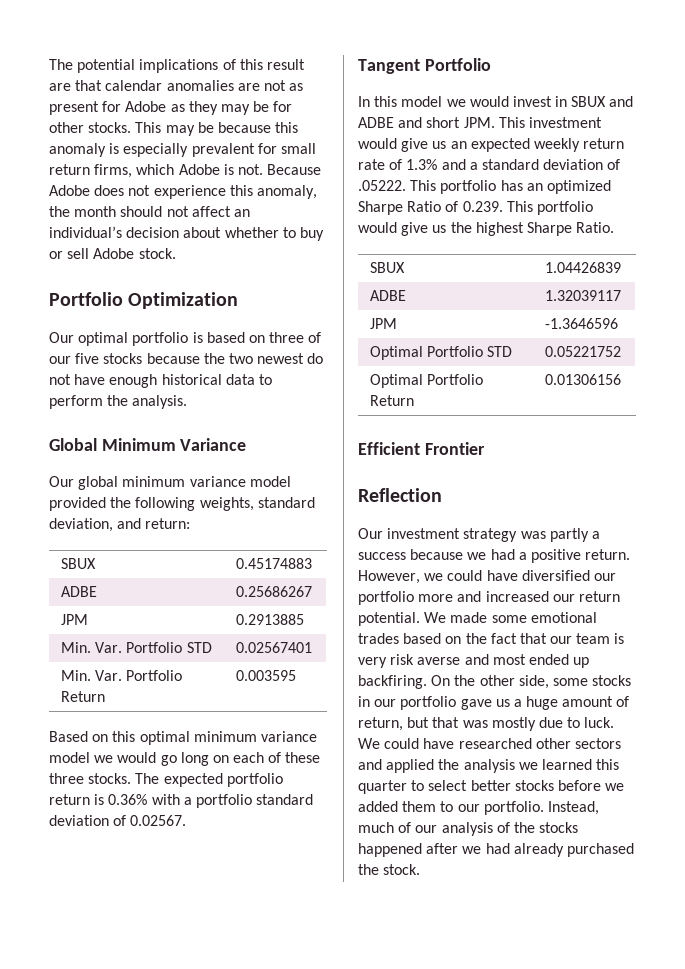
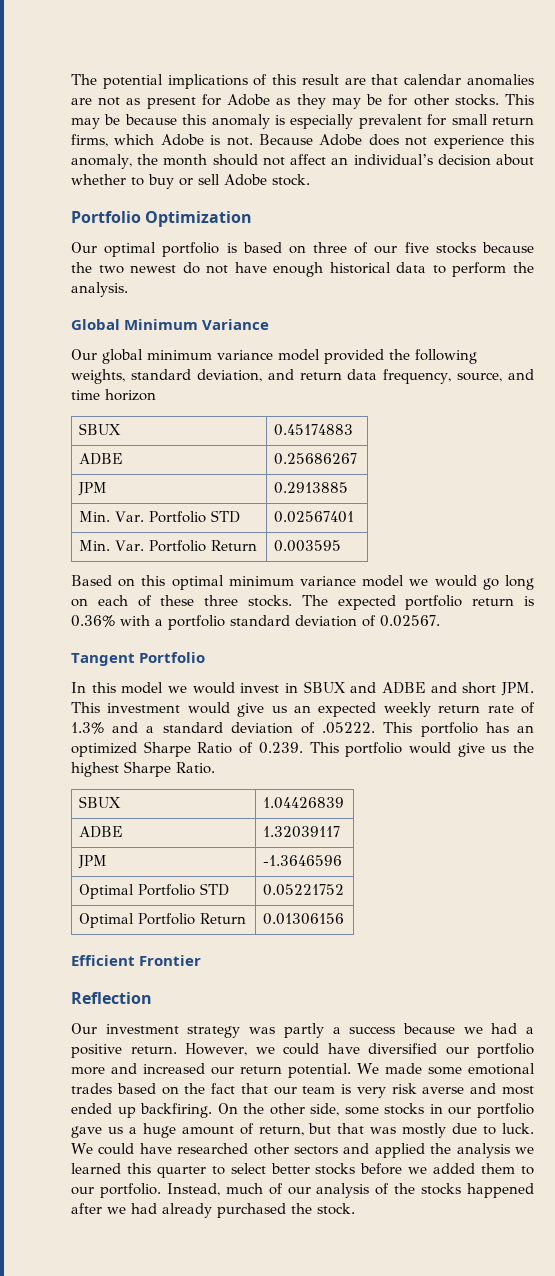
[145,518,191,529] return: -> [299,369,534,384] [71,389,156,401] return data frequency, source, and time horizon

